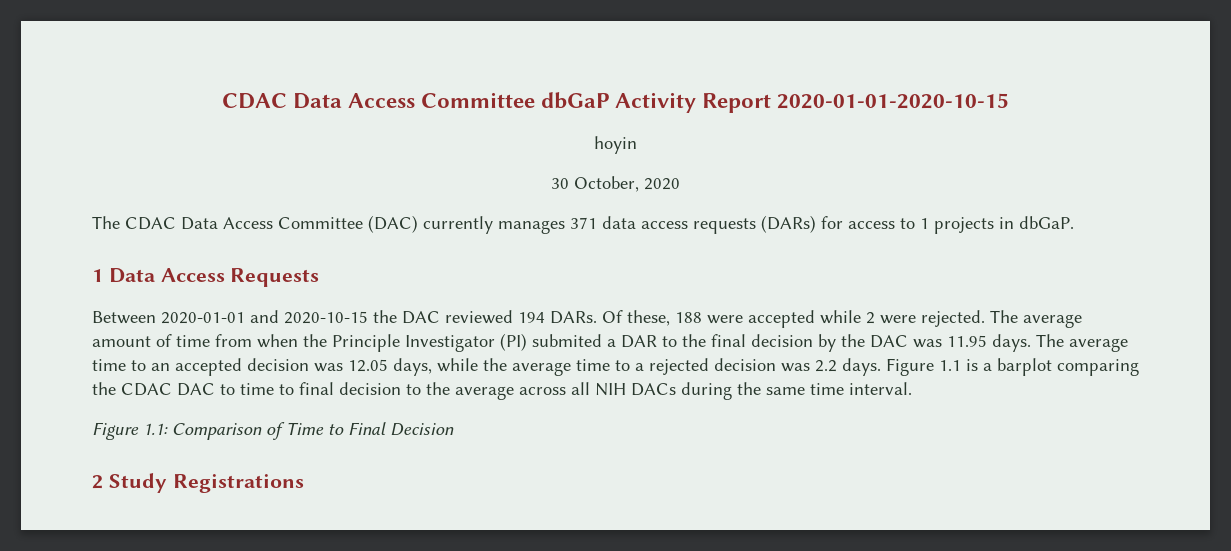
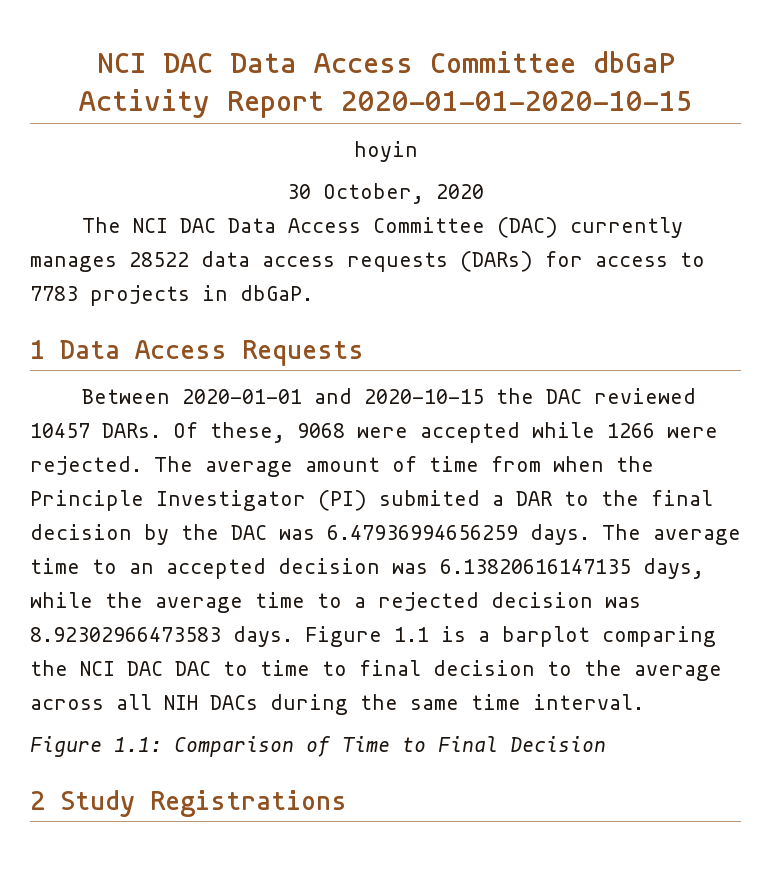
[221,93,287,109] CDAC -> [96,53,213,73] NCI DAC
[125,217,176,230] CDAC -> [132,218,216,233] NCI DAC
[570,217,597,229] 371 -> [129,252,189,267] 28522
[920,218,929,229] 1 -> [30,286,78,301] 7783
[518,312,545,323] 194 -> [30,423,90,438] 10457
[675,312,702,323] 188 -> [297,423,345,438] 9068
[866,312,875,324] 2 -> [607,423,655,438] 1266
[947,335,987,347] 11.95 -> [327,525,518,540] 6.47936994656259
[348,359,388,372] 12.05 -> [440,559,631,574] 6.13820616147135
[815,360,837,372] 2.2 -> [30,627,221,642] 8.92302966473583
[121,383,172,396] CDAC -> [80,661,163,676] NCI DAC

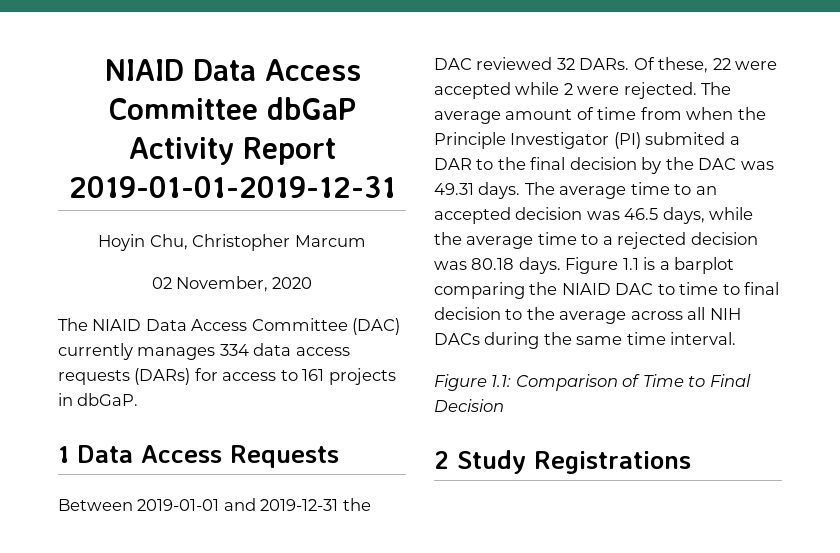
[96,53,213,73] NCI DAC -> [103,59,184,81] NIAID
[340,91,693,111] [353,141,418,162] [287,183,424,204] 2020-01-01-2020-10-15 // hoyin // 30 October, -> [68,176,396,198] [98,234,366,251] [151,276,268,292] 2019-01-01-2019-12-31 // Hoyin Chu, Christopher Marcum // 02 November,
[132,218,216,233] NCI DAC -> [92,319,142,331] NIAID
[129,252,189,267] 28522 -> [219,344,249,356] 334
[30,286,78,301] 7783 -> [302,369,325,381] 161
[181,388,484,404] 2020-01-01 and 2020-10-15 -> [137,498,339,511] 2019-01-01 and 2019-12-31
[30,423,90,438] 10457 -> [556,58,575,70] 32
[297,423,345,438] 9068 -> [712,58,731,70] 22
[607,423,655,438] 1266 -> [563,83,573,95] 2
[327,525,518,540] 6.47936994656259 -> [434,183,474,195] 49.31
[440,559,631,574] 6.13820616147135 -> [624,208,659,220] 46.5
[30,627,221,642] 8.92302966473583 -> [471,258,515,270] 80.18
[80,661,163,676] NCI DAC -> [561,283,611,295] NIAID

